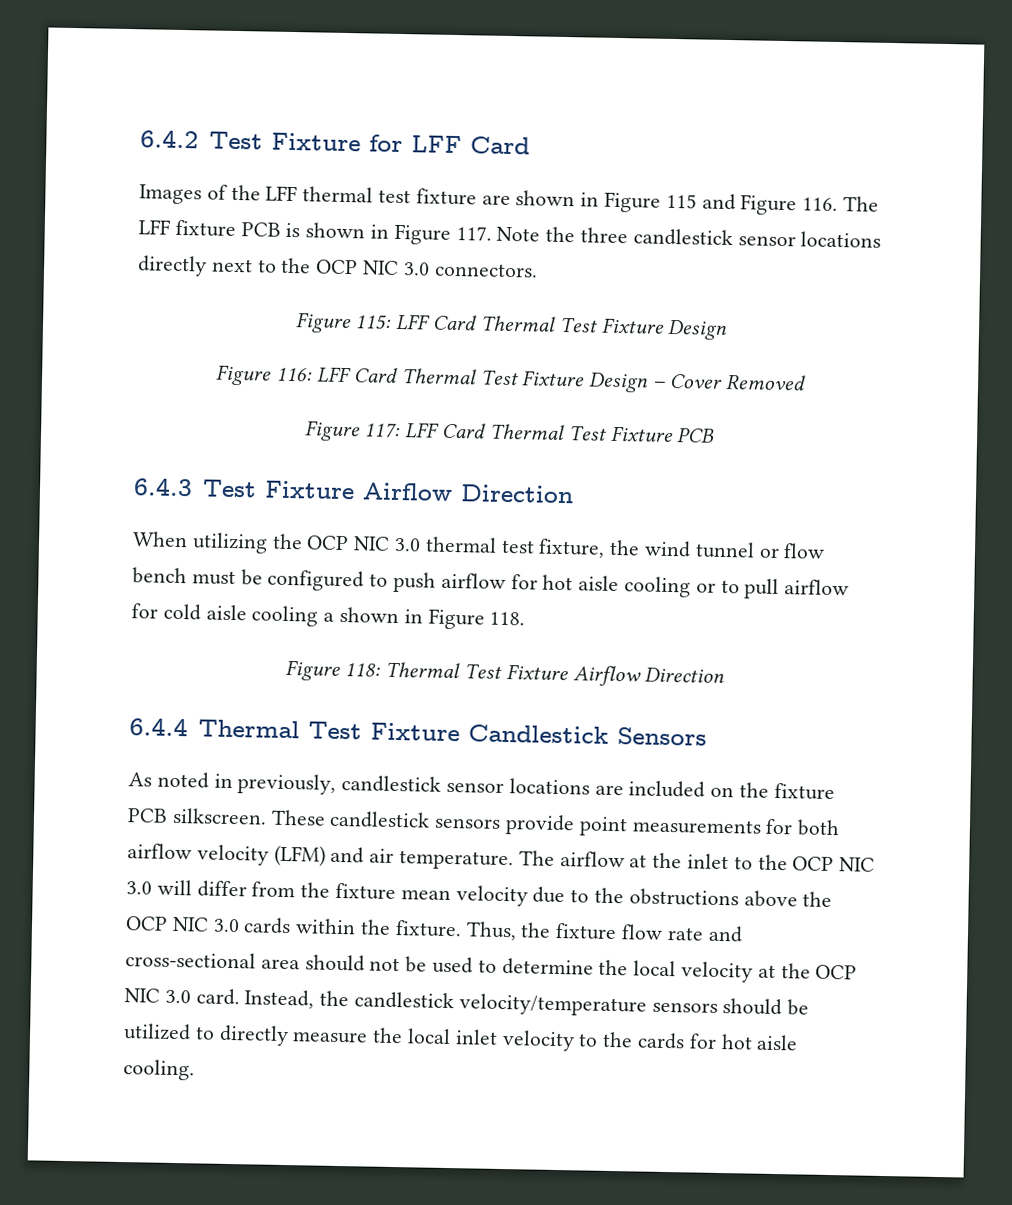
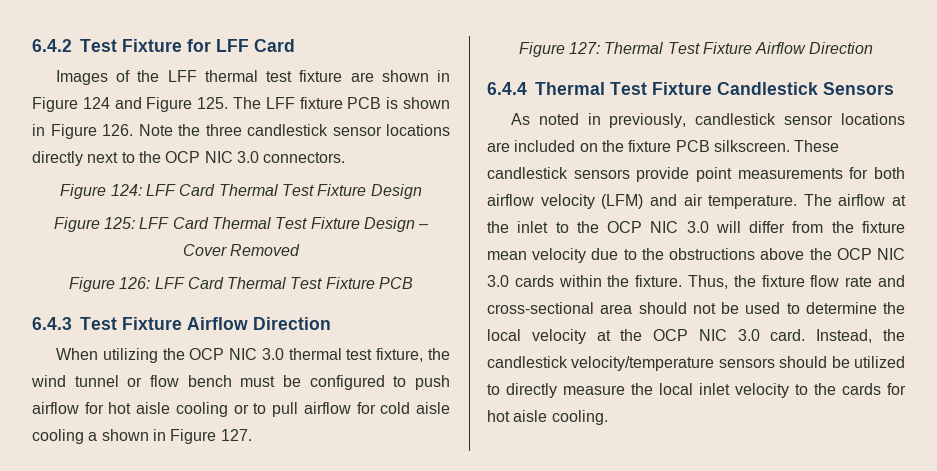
[665,193,697,209] 115 -> [82,97,110,109] 124
[802,197,839,212] 116. -> [197,97,229,109] 125.
[455,226,492,241] 117. -> [102,124,133,136] 126.
[354,314,393,330] 115: -> [110,184,142,196] 124:
[276,366,314,382] 116: -> [104,217,136,229] 125:
[364,422,402,439] 117: -> [119,277,151,289] 126:
[489,611,526,626] [284,659,382,681] 118. // Figure 118: -> [220,429,252,441] [518,42,600,57] 127. // Figure 127:

